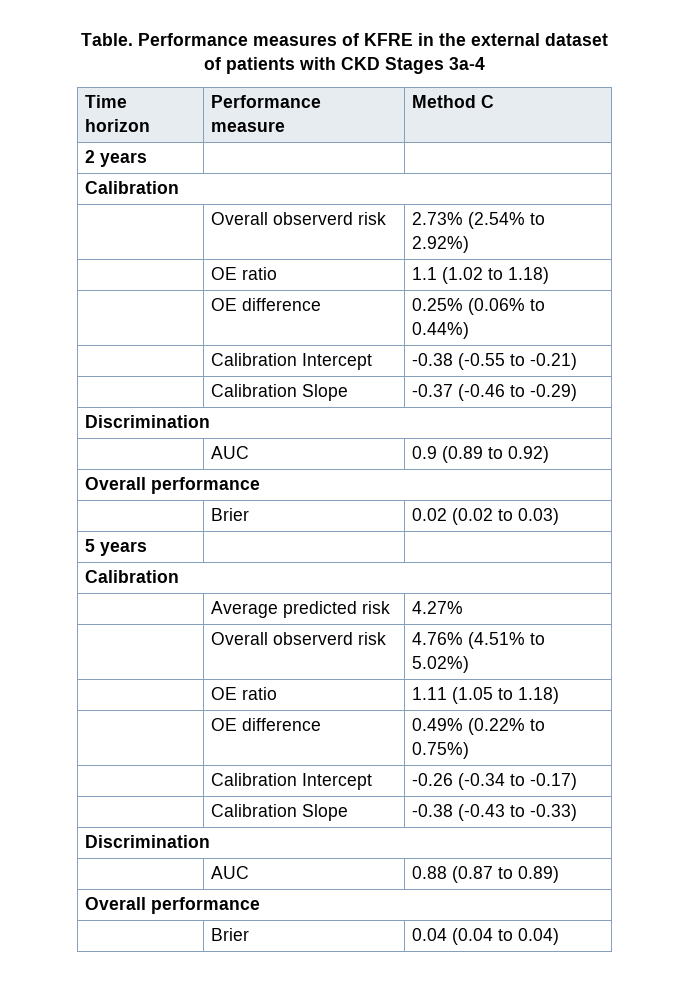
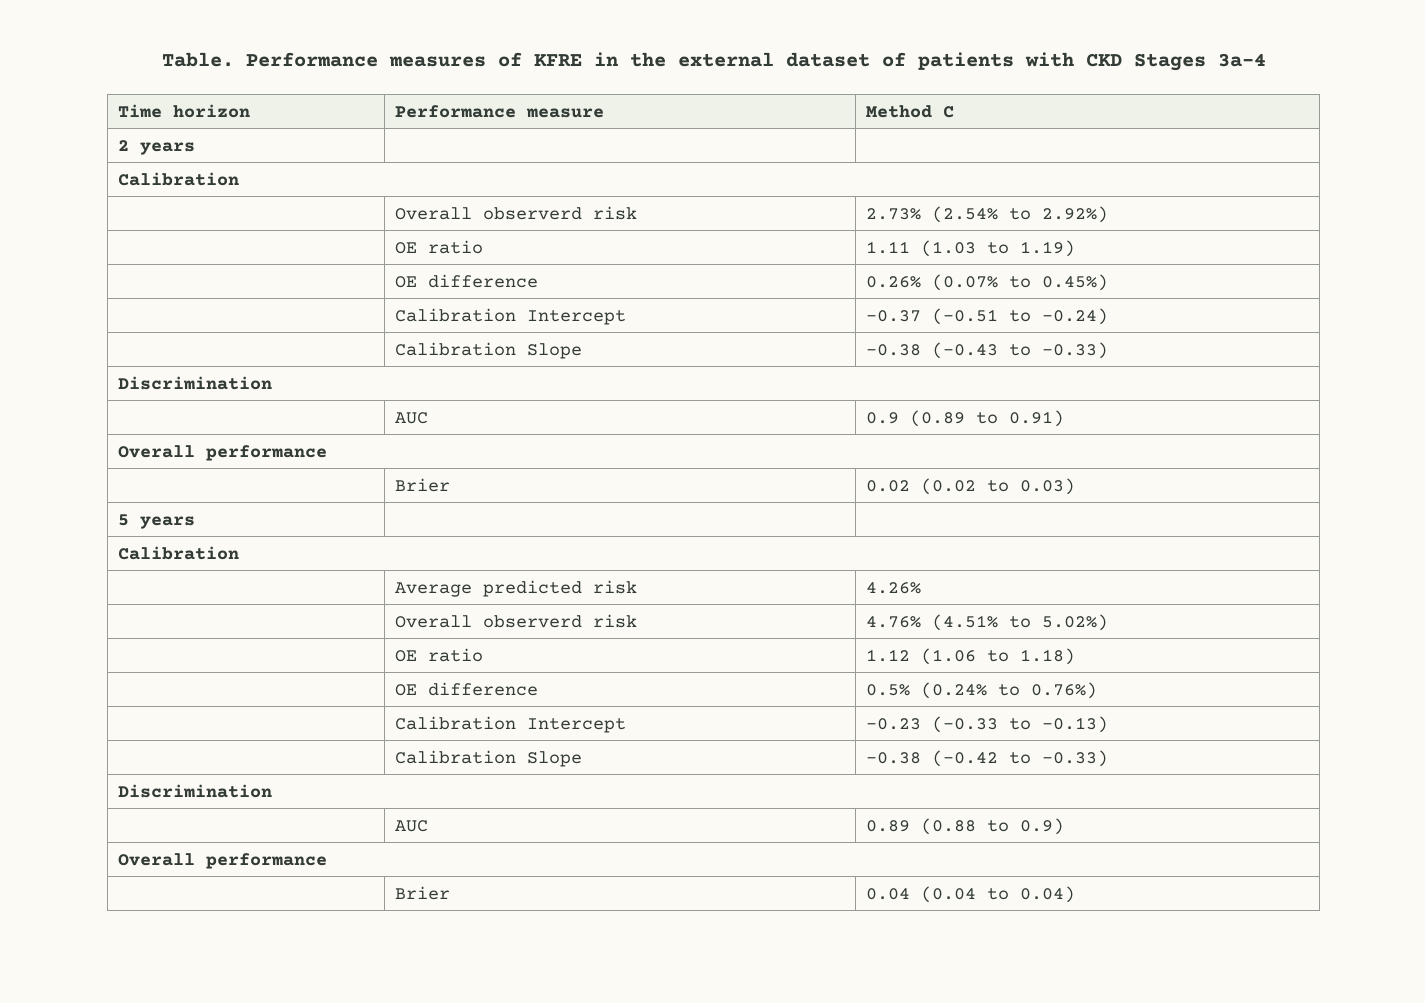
[411,267,549,284] [210,298,321,311] [411,298,545,315] [411,322,469,339] [210,353,372,370] [411,353,577,370] [210,384,348,401] [411,384,577,401] 1.1 (1.02 to 1.18) // | OE difference | 0.25% (0.06% to 0.44%) // | Calibration Intercept | -0.38 (-0.55 to -0.21) // | Calibration Slope | -0.37 (-0.46 to -0.29) -> [866,240,1076,257] [395,274,539,288] [866,274,1109,291] [395,308,627,325] [866,308,1109,325] [395,342,583,359] [866,342,1109,359] 1.11 (1.03 to 1.19) // | OE difference | 0.26% (0.07% to 0.45%) // | Calibration Intercept | -0.37 (-0.51 to -0.24) // | Calibration Slope | -0.38 (-0.43 to -0.33)
[507,446,549,463] 0.92) -> [1009,410,1065,427] 0.91)
[411,601,463,614] 4.27% -> [866,582,922,594] 4.26%
[411,687,559,704] [210,718,321,731] [411,718,545,735] [411,742,469,759] [210,773,372,790] [411,773,577,790] [210,804,348,821] [411,804,577,821] [84,835,210,848] [210,866,249,879] [411,866,559,883] 1.11 (1.05 to 1.18) // | OE difference | 0.49% (0.22% to 0.75%) // | Calibration Intercept | -0.26 (-0.34 to -0.17) // | Calibration Slope | -0.38 (-0.43 to -0.33) // Discrimination // | AUC | 0.88 (0.87 to 0.89) -> [866,648,1076,665] [395,682,539,696] [866,682,1098,699] [395,716,627,733] [866,716,1109,733] [395,750,583,767] [866,750,1109,767] [118,784,273,798] [395,820,429,832] [866,818,1065,835] 1.12 (1.06 to 1.18) // | OE difference | 0.5% (0.24% to 0.76%) // | Calibration Intercept | -0.23 (-0.33 to -0.13) // | Calibration Slope | -0.38 (-0.42 to -0.33) // Discrimination // | AUC | 0.89 (0.88 to 0.9)

